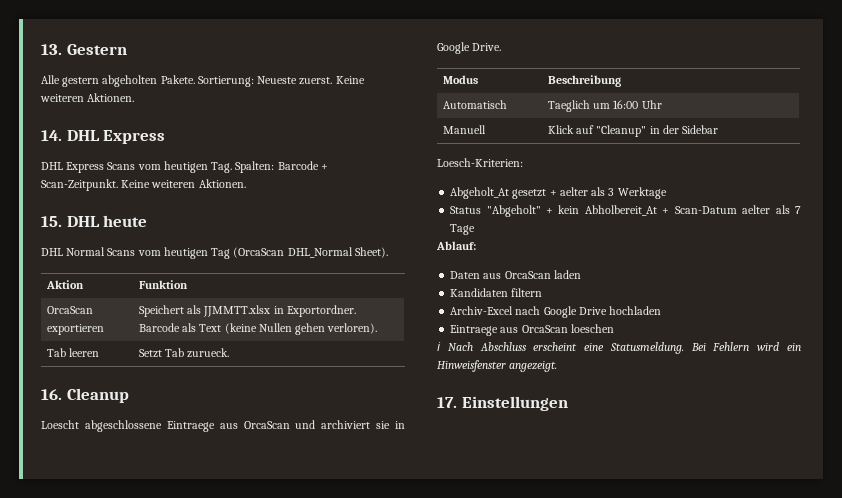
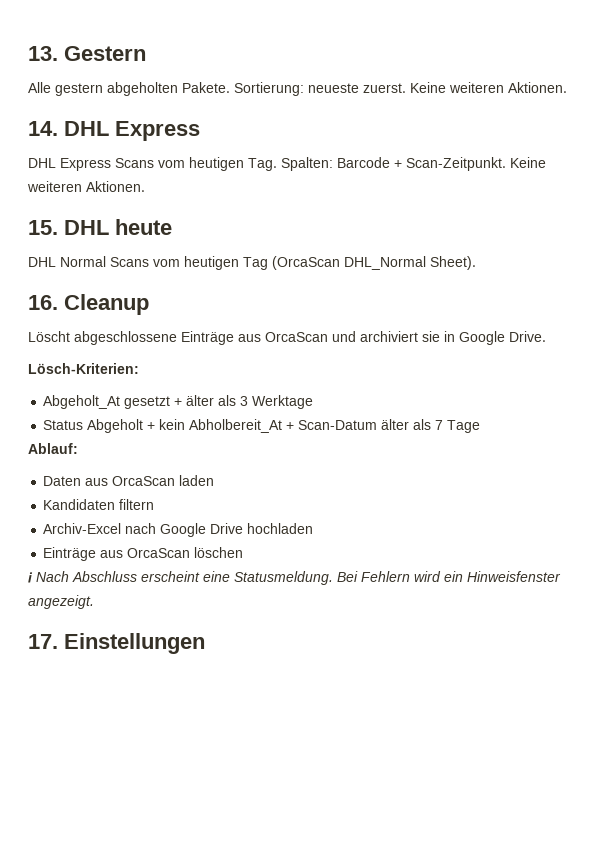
[257,76,298,84] Neueste -> [308,83,359,93] neueste
[45,280,84,289] [138,280,188,289] [46,306,93,314] [46,324,104,335] [138,305,356,317] [138,323,378,335] [46,348,100,357] [138,348,230,358] // Aktion | Funktion // OrcaScan exportieren | Speichert als JJMMTT.xlsx in Exportordner. Barcode als Text (keine Nullen gehen verloren). // Tab leeren | Setzt Tab zurueck. -> (476, 263) none
[41,420,215,432] Loescht abgeschlossene Eintraege -> [28,331,234,345] Löscht abgeschlossene Einträge
[442,75,478,84] [547,75,621,87] [442,100,507,109] [547,100,662,112] [442,125,486,134] [547,125,719,137] [437,158,523,167] // Modus | Beschreibung // Automatisch | Taeglich um 16:00 Uhr // Manuell | Klick auf "Cleanup" in der Sidebar // Loesch-Kriterien: -> [28,363,139,374] // Lösch-Kriterien:
[559,187,588,196] aelter -> [186,395,215,406] älter
[486,205,541,217] "Abgeholt" -> [87,419,144,433] Abgeholt
[742,205,771,214] aelter -> [381,419,410,430] älter
[450,324,614,336] Eintraege aus OrcaScan loeschen -> [43,547,244,561] Einträge aus OrcaScan löschen

